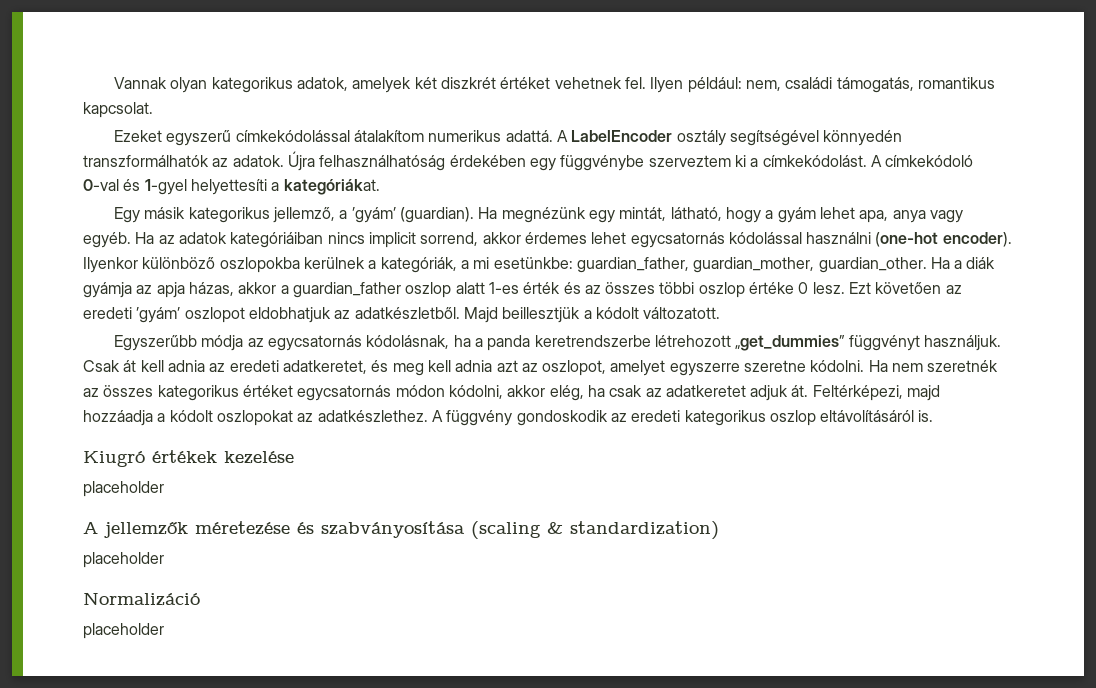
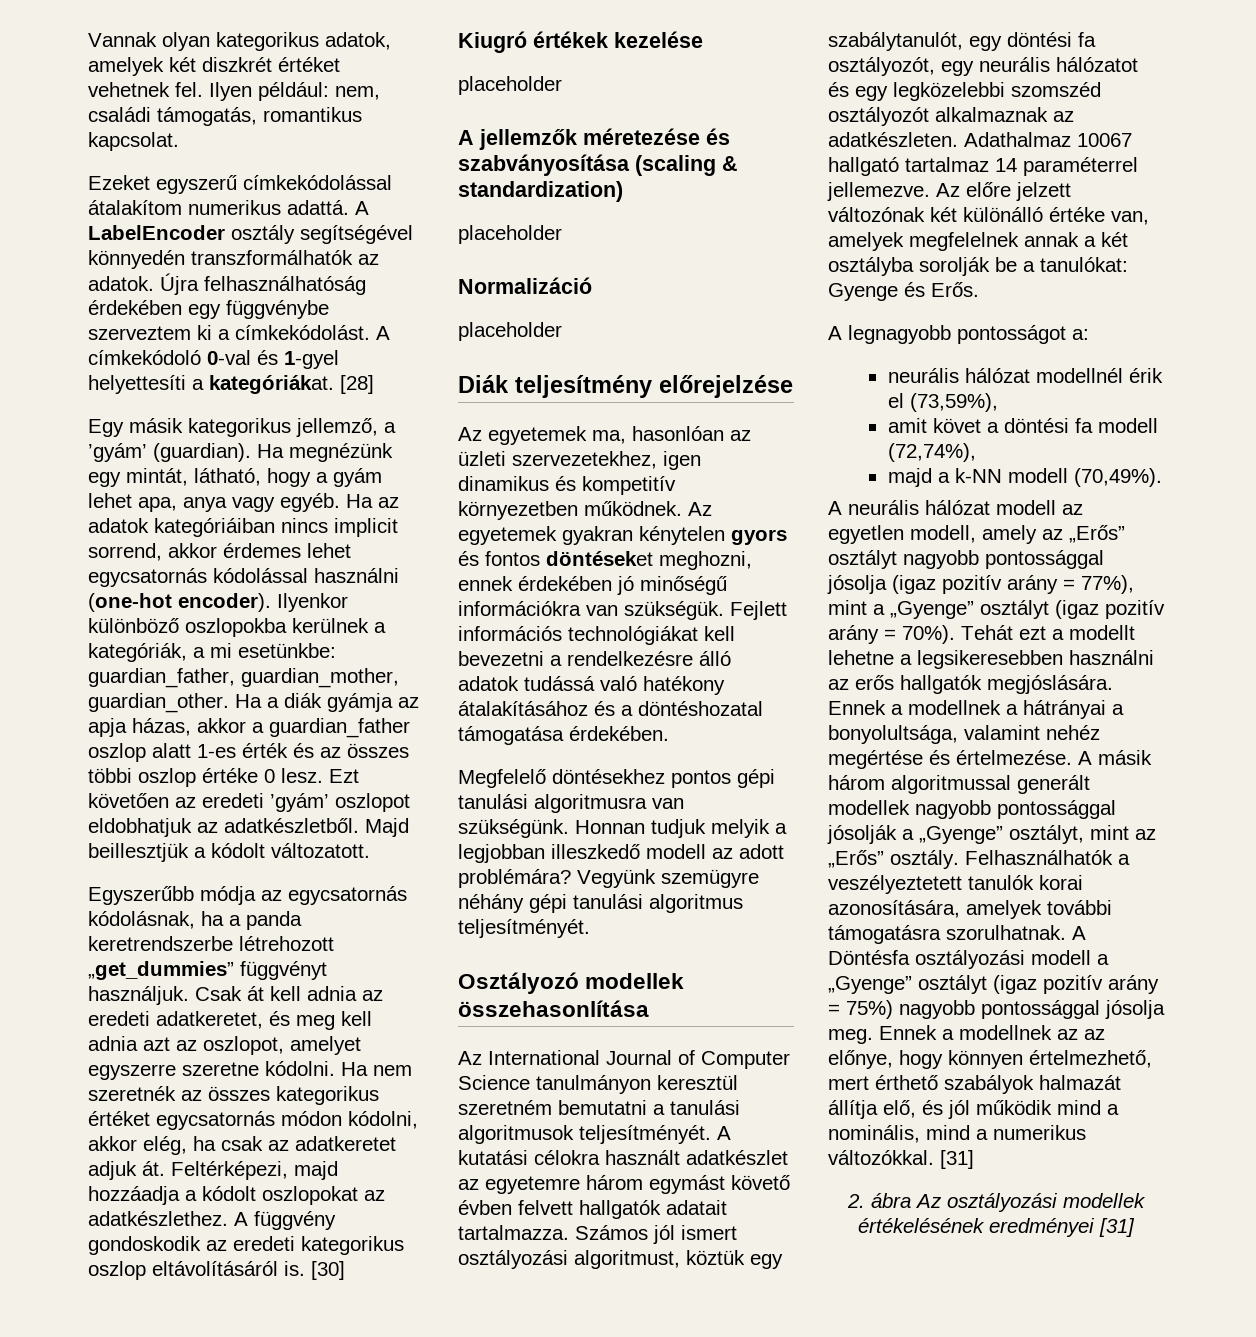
(380, 187) none -> [340,375,374,394] [28]
(934, 416) none -> [311,1261,345,1280] [30]
(164, 631) none -> [458,375,793,398] [458,426,751,445] [458,451,701,470] [458,476,676,495] [458,501,712,520] [458,526,787,545] [458,551,752,570] [458,576,727,595] [458,601,787,620] [458,626,735,645] [458,651,731,666] [458,676,725,695] [458,701,763,716] [458,726,669,745] [458,769,775,788] [458,794,684,813] [458,819,787,838] [458,844,784,863] [458,869,759,888] [458,894,743,913] [458,919,590,938] [458,972,685,994] [458,1000,649,1017] [458,1050,790,1069] [458,1075,738,1094] [458,1100,740,1115] [458,1125,731,1144] [458,1150,788,1165] [458,1175,790,1194] [458,1200,727,1219] [458,1225,737,1244] [458,1250,783,1269] [828,32,1096,51] [828,57,1138,76] [828,82,1101,101] [828,107,1074,126] [828,132,1132,147] [828,157,1138,176] [827,182,1071,201] [828,207,1149,225] [828,232,1128,251] [828,257,1128,276] [828,282,979,301] [828,325,1089,344] [887,368,1163,383] [887,393,998,412] [887,418,1158,433] [887,443,976,462] [887,468,1162,487] [828,500,1083,515] [828,525,1125,544] [828,550,1104,569] [827,575,1134,594] [828,600,1165,619] [828,625,1135,644] [828,650,1154,669] [828,675,1113,694] [828,700,1124,719] [828,725,1100,744] [828,750,1152,769] [828,775,1090,794] [828,800,1116,819] [827,825,1156,844] [828,850,1130,869] [828,875,1083,894] [828,900,1112,919] [828,925,1086,944] [828,950,1109,969] [828,975,1159,994] [828,1000,1165,1019] [828,1025,1105,1044] [828,1050,1152,1069] [828,1075,1121,1094] [828,1100,1119,1119] [828,1125,1086,1143] [828,1150,974,1169] [847,1193,1146,1212] [858,1218,1135,1237] // Diák teljesítmény előrejelzése // Az egyetemek ma, hasonlóan az üzleti szervezetekhez, igen dinamikus és kompetitív környezetben működnek. Az egyetemek gyakran kénytelen gyors és fontos döntéseket meghozni, ennek érdekében jó minőségű információkra van szükségük. Fejlett információs technológiákat kell bevezetni a rendelkezésre álló adatok tudássá való hatékony átalakításához és a döntéshozatal támogatása érdekében. // Megfelelő döntésekhez pontos gépi tanulási algoritmusra van szükségünk. Honnan tudjuk melyik a legjobban illeszkedő modell az adott problémára? Vegyünk szemügyre néhány gépi tanulási algoritmus teljesítményét. // Osztályozó modellek összehasonlítása // Az International Journal of Computer Science tanulmányon keresztül szeretném bemutatni a tanulási algoritmusok teljesítményét. A kutatási célokra használt adatkészlet az egyetemre három egymást követő évben felvett hallgatók adatait tartalmazza. Számos jól ismert osztályozási algoritmust, köztük egy szabálytanulót, egy döntési fa osztályozót, egy neurális hálózatot és egy legközelebbi szomszéd osztályozót alkalmaznak az adatkészleten. Adathalmaz 10067 hallgató tartalmaz 14 paraméterrel jellemezve. Az előre jelzett változónak két különálló értéke van, amelyek megfelelnek annak a két osztályba sorolják be a tanulókat: Gyenge és Erős. // A legnagyobb pontosságot a: // neurális hálózat modellnél érik el (73,59%), // amit követ a döntési fa modell (72,74%), // majd a k-NN modell (70,49%). // A neurális hálózat modell az egyetlen modell, amely az „Erős” osztályt nagyobb pontossággal jósolja (igaz pozitív arány = 77%), mint a „Gyenge” osztályt (igaz pozitív arány = 70%). Tehát ezt a modellt lehetne a legsikeresebben használni az erős hallgatók megjóslására. Ennek a modellnek a hátrányai a bonyolultsága, valamint nehéz megértése és értelmezése. A másik három algoritmussal generált modellek nagyobb pontossággal jósolják a „Gyenge” osztályt, mint az „Erős” osztály. Felhasználhatók a veszélyeztetett tanulók korai azonosítására, amelyek további támogatásra szorulhatnak. A Döntésfa osztályozási modell a „Gyenge” osztályt (igaz pozitív arány = 75%) nagyobb pontossággal jósolja meg. Ennek a modellnek az az előnye, hogy könnyen értelmezhető, mert érthető szabályok halmazát állítja elő, és jól működik mind a nominális, mind a numerikus változókkal. [31] // 2. ábra Az osztályozási modellek értékelésének eredményei [31]

